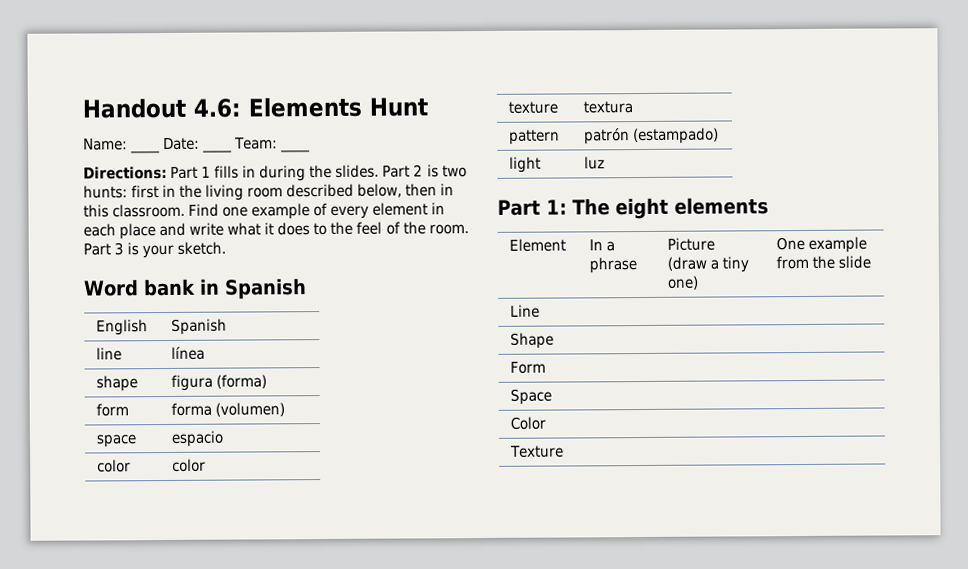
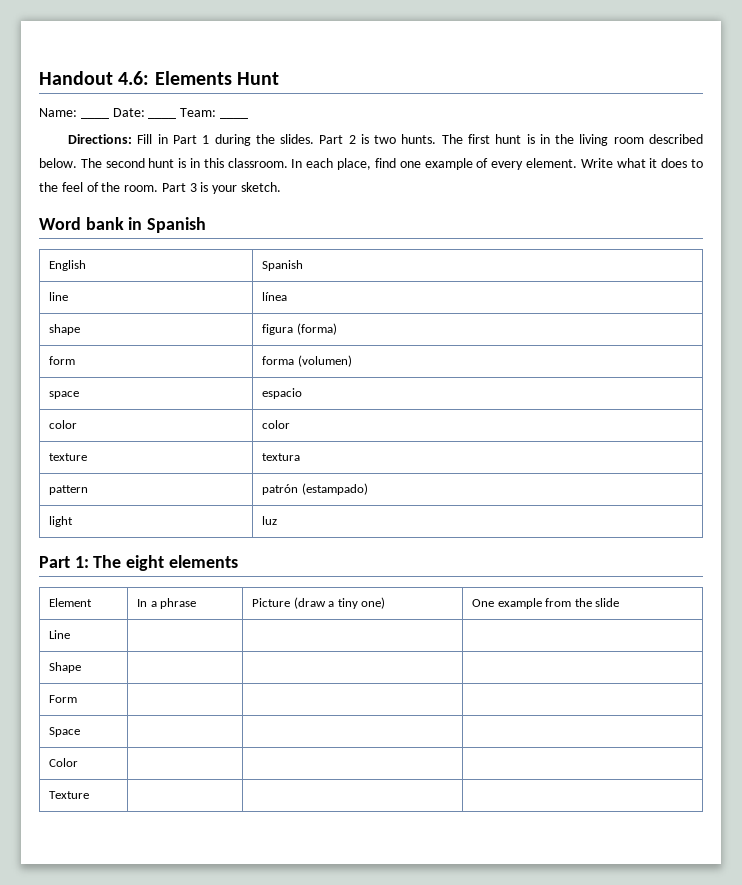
[170,165,257,179] Part 1 fills in -> [137,134,210,144] Fill in Part 1
[83,185,160,199] hunts: first -> [401,134,535,144] hunts. The first hunt is
[357,183,455,198] [83,202,446,220] [83,222,225,240] below, then in this classroom. Find one example of every element in each place and write -> [39,158,613,170] below. The second hunt is in this classroom. In each place, find one example of every element. Write

